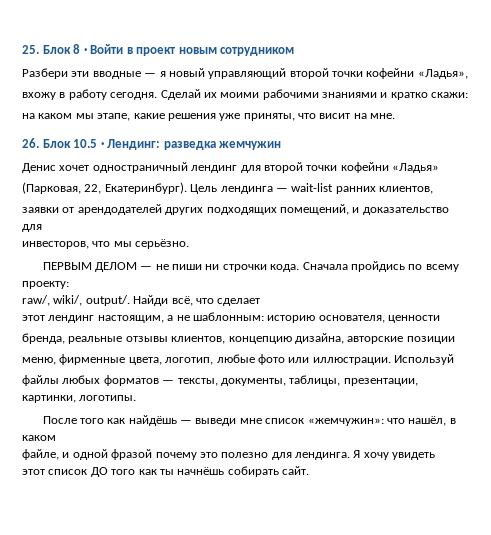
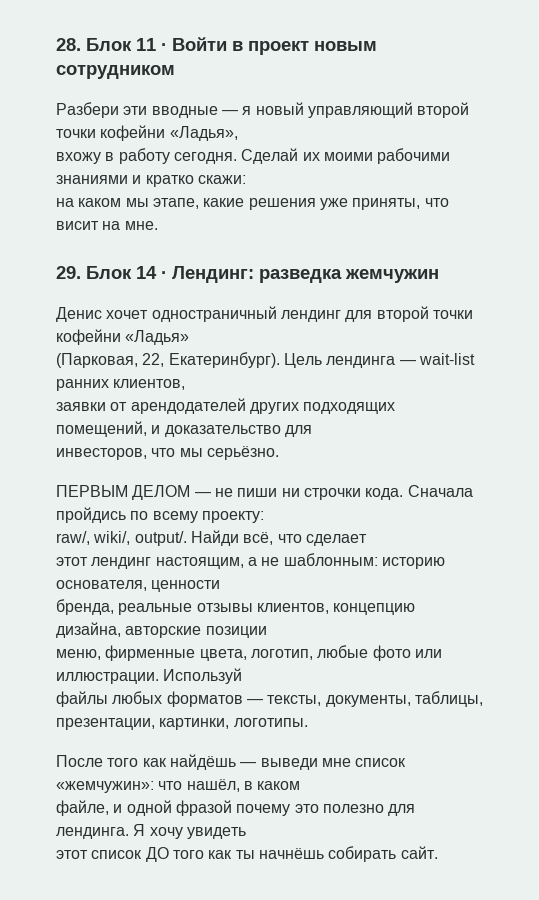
[22,44,81,54] 25. Блок 8 -> [56,38,156,51] 28. Блок 11
[22,138,98,148] 26. Блок 10.5 -> [56,266,157,279] 29. Блок 14

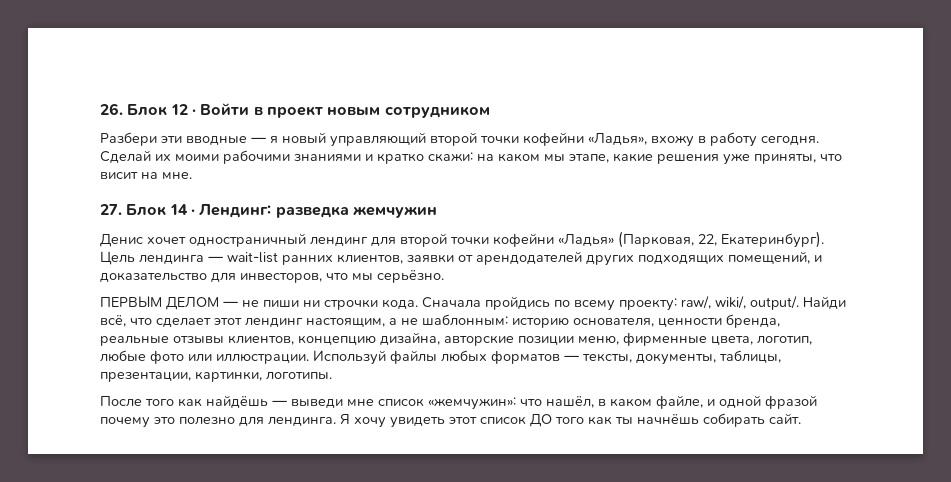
[56,38,156,51] 28. Блок 11 -> [100,103,188,116] 26. Блок 12
(238, 133) // -> (647, 138) none
(246, 179) // -> (473, 157) none
[56,266,81,279] 29. -> [100,204,122,215] 27.
(190, 337) // -> (614, 239) none
(186, 384) // -> (403, 259) none
(312, 431) // -> (236, 277) none
(264, 517) // -> (677, 304) none
(367, 540) // -> (211, 322) none
(221, 586) // -> (722, 322) none
(267, 632) // -> (574, 340) none
(243, 676) // -> (386, 357) none
(301, 785) // -> (652, 402) none
(246, 833) // -> (445, 422) none

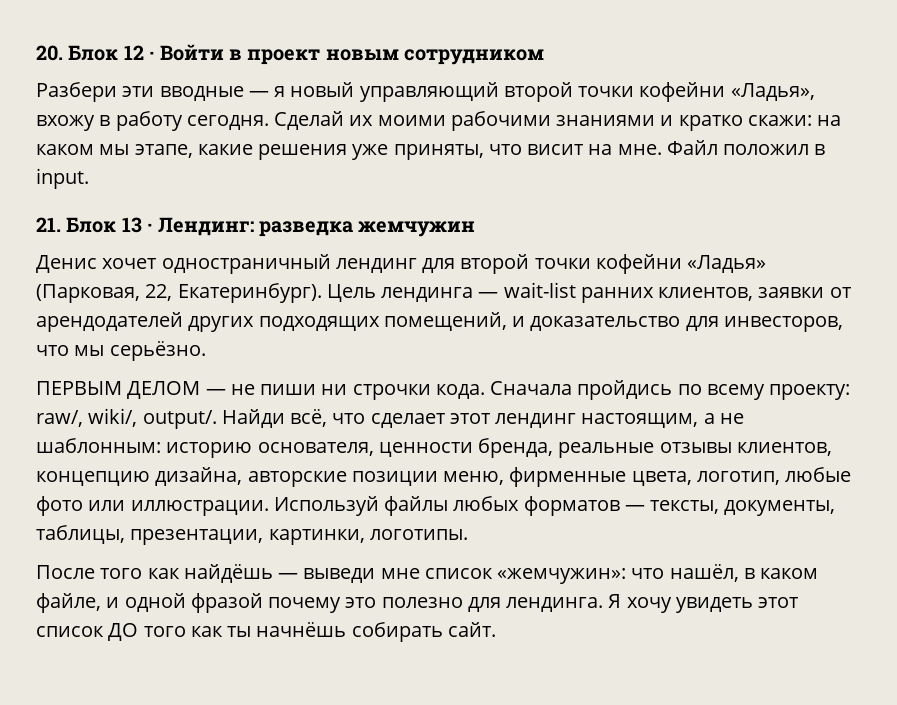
[100,103,123,115] 26. -> [36,45,63,61] 20.
[100,204,188,216] // 27. Блок 14 -> [666,140,826,155] [36,168,89,189] [36,217,142,233] Файл положил в input. // 21. Блок 13

